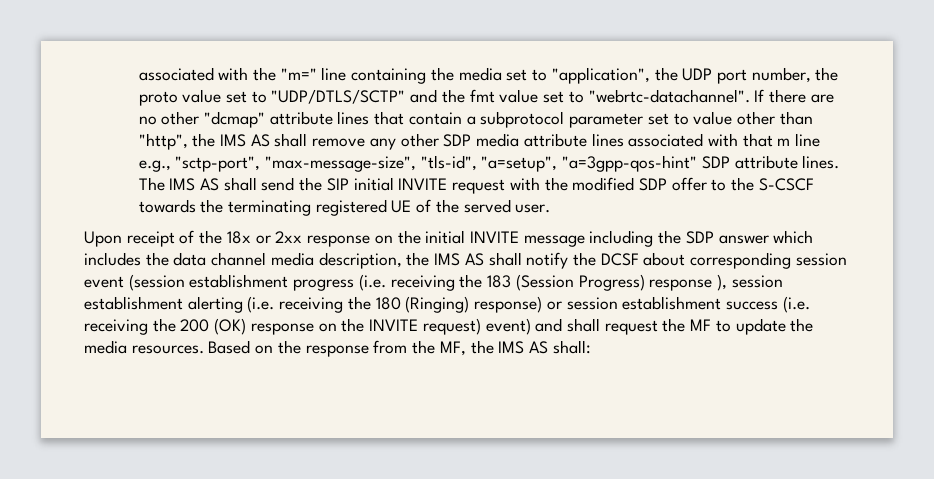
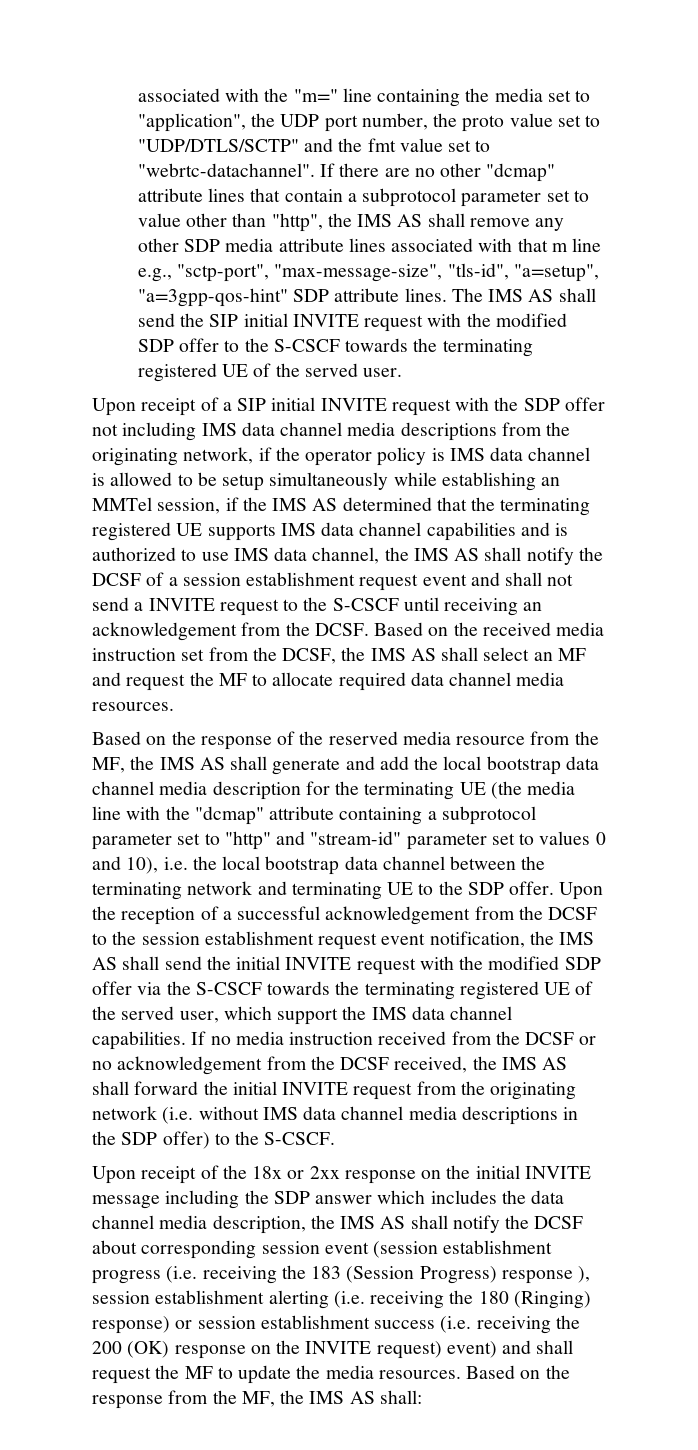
(551, 208) none -> [92,397,605,416] [92,422,571,441] [92,447,591,466] [92,472,561,491] [92,497,591,516] [92,522,569,541] [92,547,603,565] [92,572,574,591] [92,597,543,616] [92,622,605,641] [92,647,586,664] [92,672,565,691] [92,702,174,711] [92,731,599,750] [92,756,599,775] [92,781,576,800] [92,806,536,825] [92,831,606,850] [92,856,546,875] [92,881,604,900] [92,906,598,925] [92,931,595,950] [92,956,601,975] [92,981,594,1000] [92,1006,513,1025] [92,1031,597,1050] [92,1056,568,1075] [92,1081,577,1100] [92,1106,579,1125] [92,1131,336,1149] // Upon receipt of a SIP initial INVITE request with the SDP offer not including IMS data channel media descriptions from the originating network, if the operator policy is IMS data channel is allowed to be setup simultaneously while establishing an MMTel session, if the IMS AS determined that the terminating registered UE supports IMS data channel capabilities and is authorized to use IMS data channel, the IMS AS shall notify the DCSF of a session establishment request event and shall not send a INVITE request to the S-CSCF until receiving an acknowledgement from the DCSF. Based on the received media instruction set from the DCSF, the IMS AS shall select an MF and request the MF to allocate required data channel media resources. // Based on the response of the reserved media resource from the MF, the IMS AS shall generate and add the local bootstrap data channel media description for the terminating UE (the media line with the "dcmap" attribute containing a subprotocol parameter set to "http" and "stream-id" parameter set to values 0 and 10), i.e. the local bootstrap data channel between the terminating network and terminating UE to the SDP offer. Upon the reception of a successful acknowledgement from the DCSF to the session establishment request event notification, the IMS AS shall send the initial INVITE request with the modified SDP offer via the S-CSCF towards the terminating registered UE of the served user, which support the IMS data channel capabilities. If no media instruction received from the DCSF or no acknowledgement from the DCSF received, the IMS AS shall forward the initial INVITE request from the originating network (i.e. without IMS data channel media descriptions in the SDP offer) to the S-CSCF.

